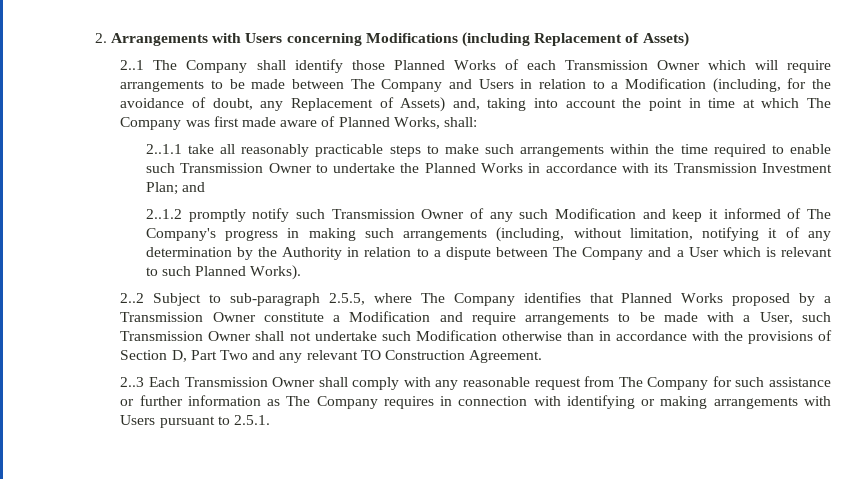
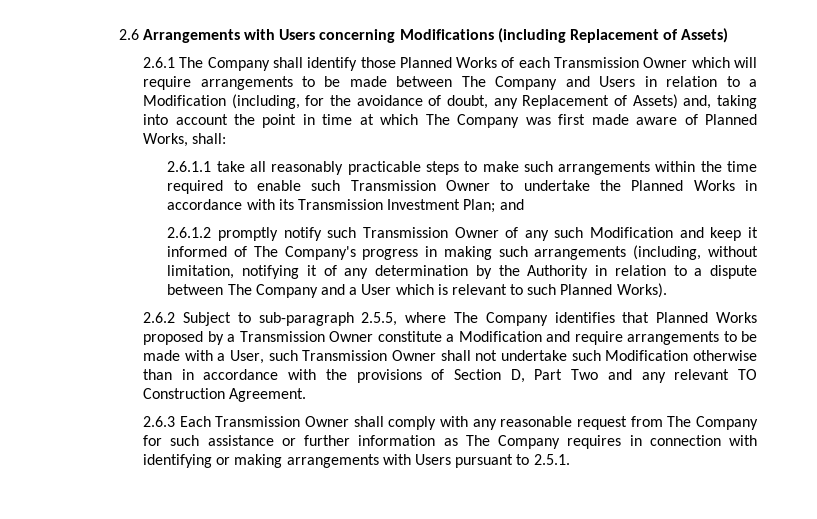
[94,33,107,43] 2. -> [118,29,139,40] 2.6
[120,60,145,70] 2..1 -> [143,57,176,68] 2.6.1
[145,144,182,154] 2..1.1 -> [167,161,212,172] 2.6.1.1
[145,209,182,219] 2..1.2 -> [167,227,212,238] 2.6.1.2
[120,293,145,303] 2..2 -> [143,312,176,323] 2.6.2
[120,377,145,387] 2..3 -> [143,416,176,427] 2.6.3

